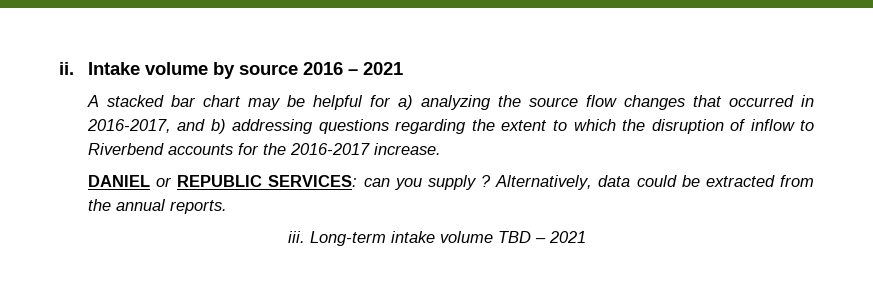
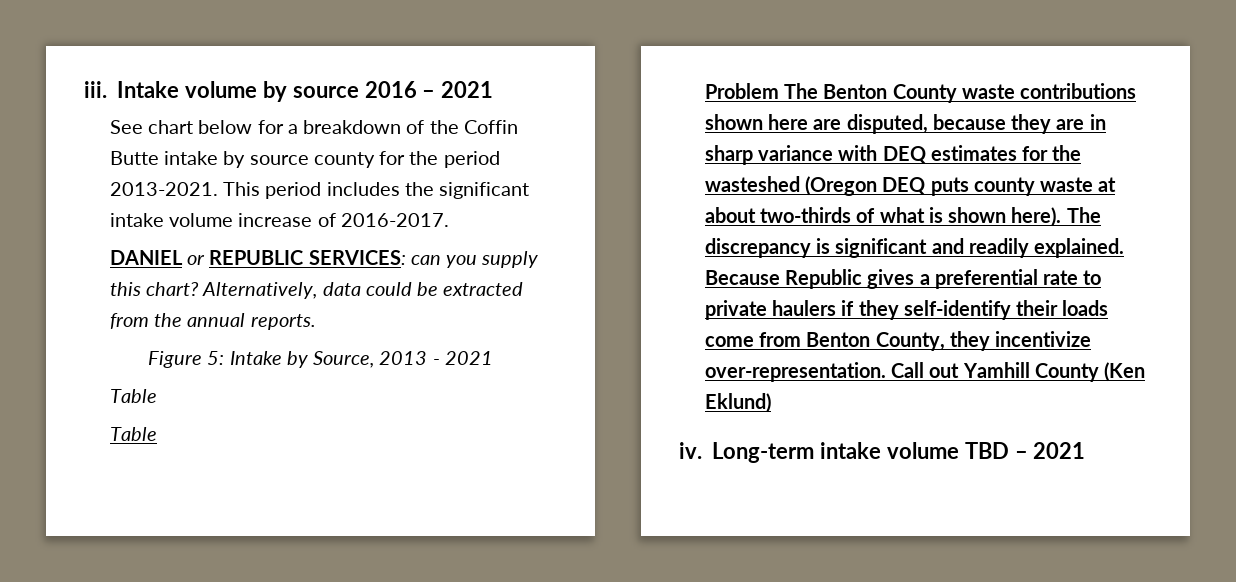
[59,62,74,75] ii. -> [84,81,107,98] iii.
[86,95,815,110] [86,119,815,134] [87,143,441,155] A stacked bar chart may be helpful for a) analyzing the source flow changes that occurred in 2016-2017, and b) addressing questions regarding the extent to which the disruption of inflow to Riverbend accounts for the 2016-2017 increase. -> [109,120,518,134] [109,151,500,168] [109,182,530,199] [109,213,449,227] See chart below for a breakdown of the Coffin Butte intake by source county for the period 2013-2021. This period includes the significant intake volume increase of 2016-2017.
[481,175,492,187] ? -> [109,282,199,296] this chart?
[287,231,305,243] iii. -> [148,351,493,368] [109,389,157,403] [109,427,157,441] [704,83,1137,103] [704,114,1106,134] [704,145,1082,165] [704,176,1117,196] [704,207,1101,227] [704,238,1125,258] [704,269,1102,289] [704,300,1109,320] [704,331,1092,351] [704,362,1146,382] [704,393,771,413] [679,442,702,459] Figure 5: Intake by Source, 2013 - 2021 // Table // Table // Problem The Benton County waste contributions shown here are disputed, because they are in sharp variance with DEQ estimates for the wasteshed (Oregon DEQ puts county waste at about two-thirds of what is shown here). The discrepancy is significant and readily explained. Because Republic gives a preferential rate to private haulers if they self-identify their loads come from Benton County, they incentivize over-representation. Call out Yamhill County (Ken Eklund) // iv.

